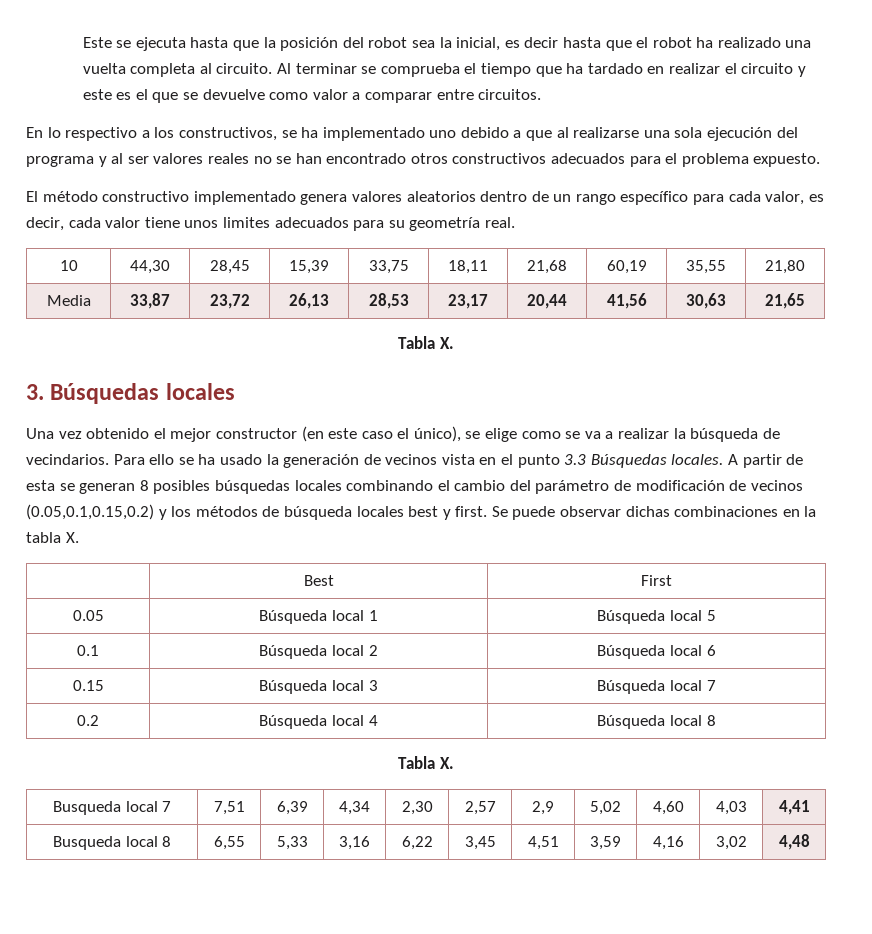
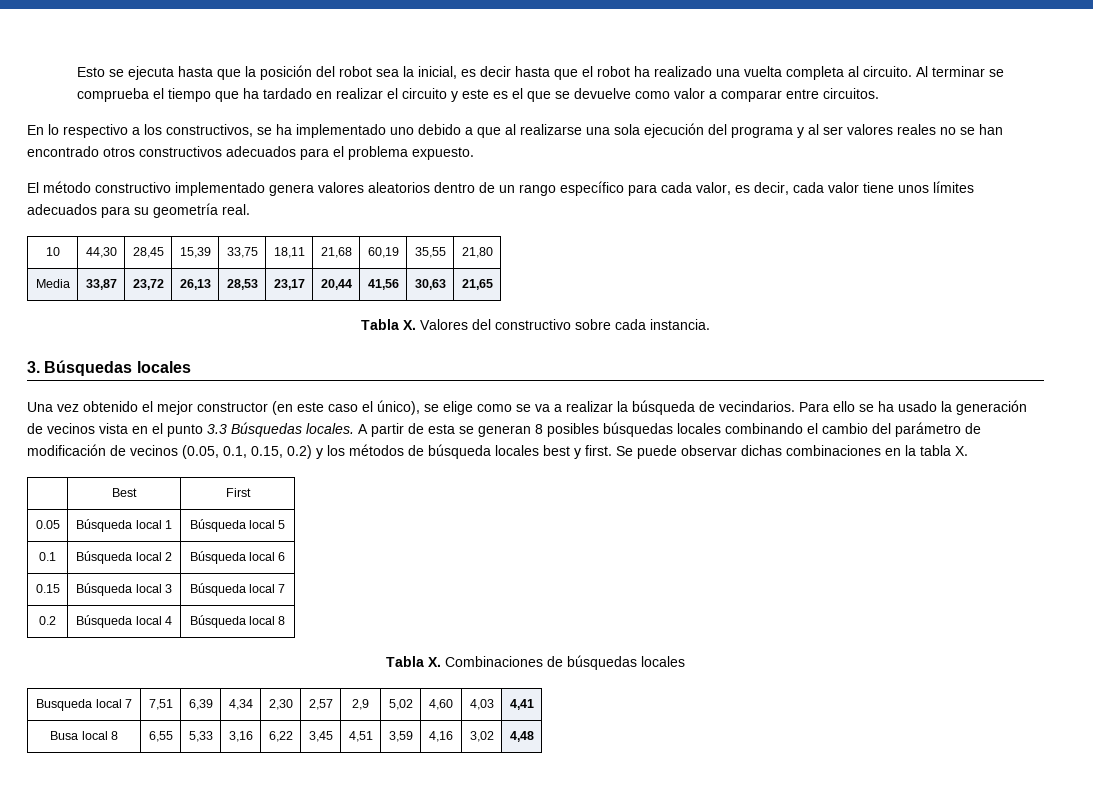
[82,37,112,48] Este -> [76,67,105,77] Esto
[222,217,270,228] limites -> [933,181,974,193] límites
(454, 343) none -> [420,319,710,330] Valores del constructivo sobre cada instancia.
[26,504,154,520] (0.05,0.1,0.15,0.2) -> [182,445,312,459] (0.05, 0.1, 0.15, 0.2)
(454, 763) none -> [445,655,685,670] Combinaciones de búsquedas locales
[52,836,121,850] Busqueda -> [50,731,79,740] Busa

